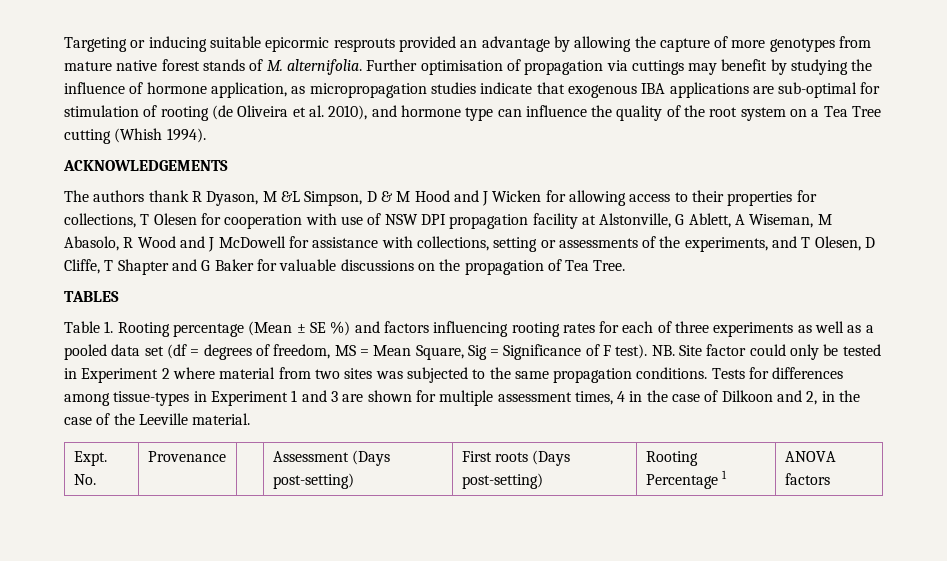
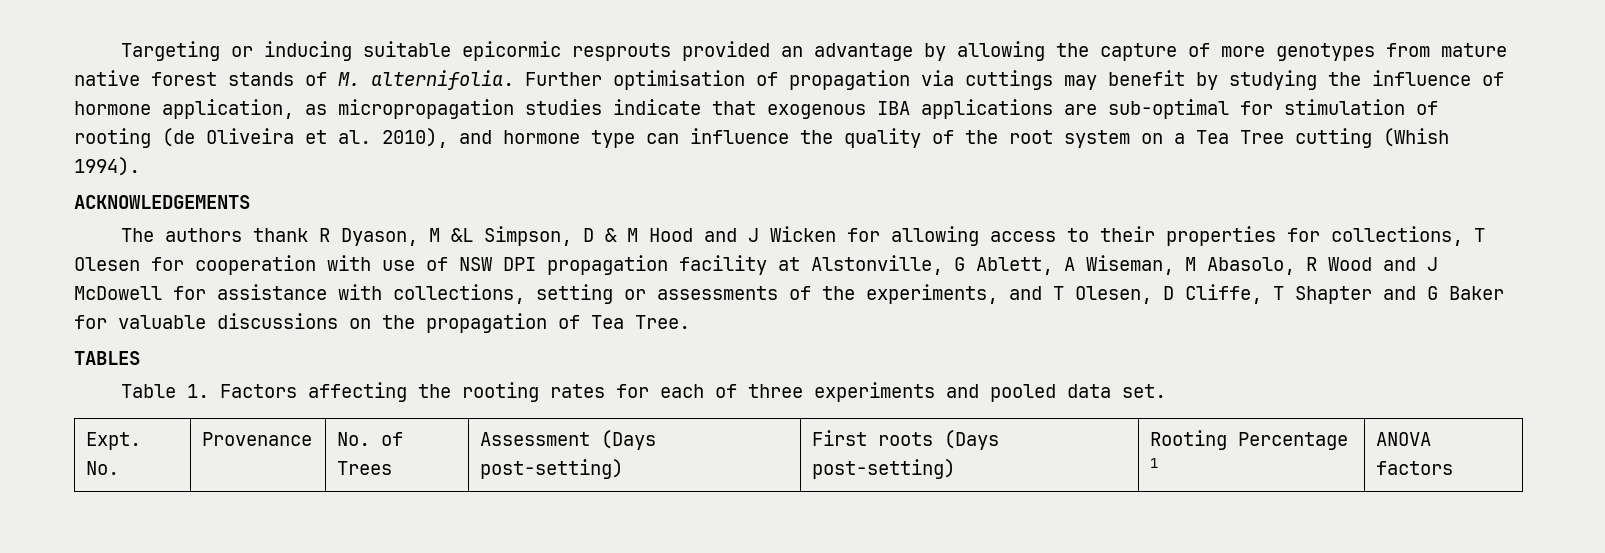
[117,321,509,337] Rooting percentage (Mean ± SE %) and factors influencing -> [220,382,452,402] Factors affecting the
[797,321,874,333] [64,344,881,360] [64,367,844,383] [64,390,861,406] [64,413,251,425] as well as a pooled data set (df = degrees of freedom, MS = Mean Square, Sig = Significance of F test). NB. Site factor could only be tested in Experiment 2 where material from two sites was subjected to the same propagation conditions. Tests for differences among tissue-types in Experiment 1 and 3 are shown for multiple assessment times, 4 in the case of Dilkoon and 2, in the case of the Leeville material. -> [946,384,1167,402] and pooled data set.
(226, 456) none -> [336,432,403,446] [336,461,392,475] No. of Trees

